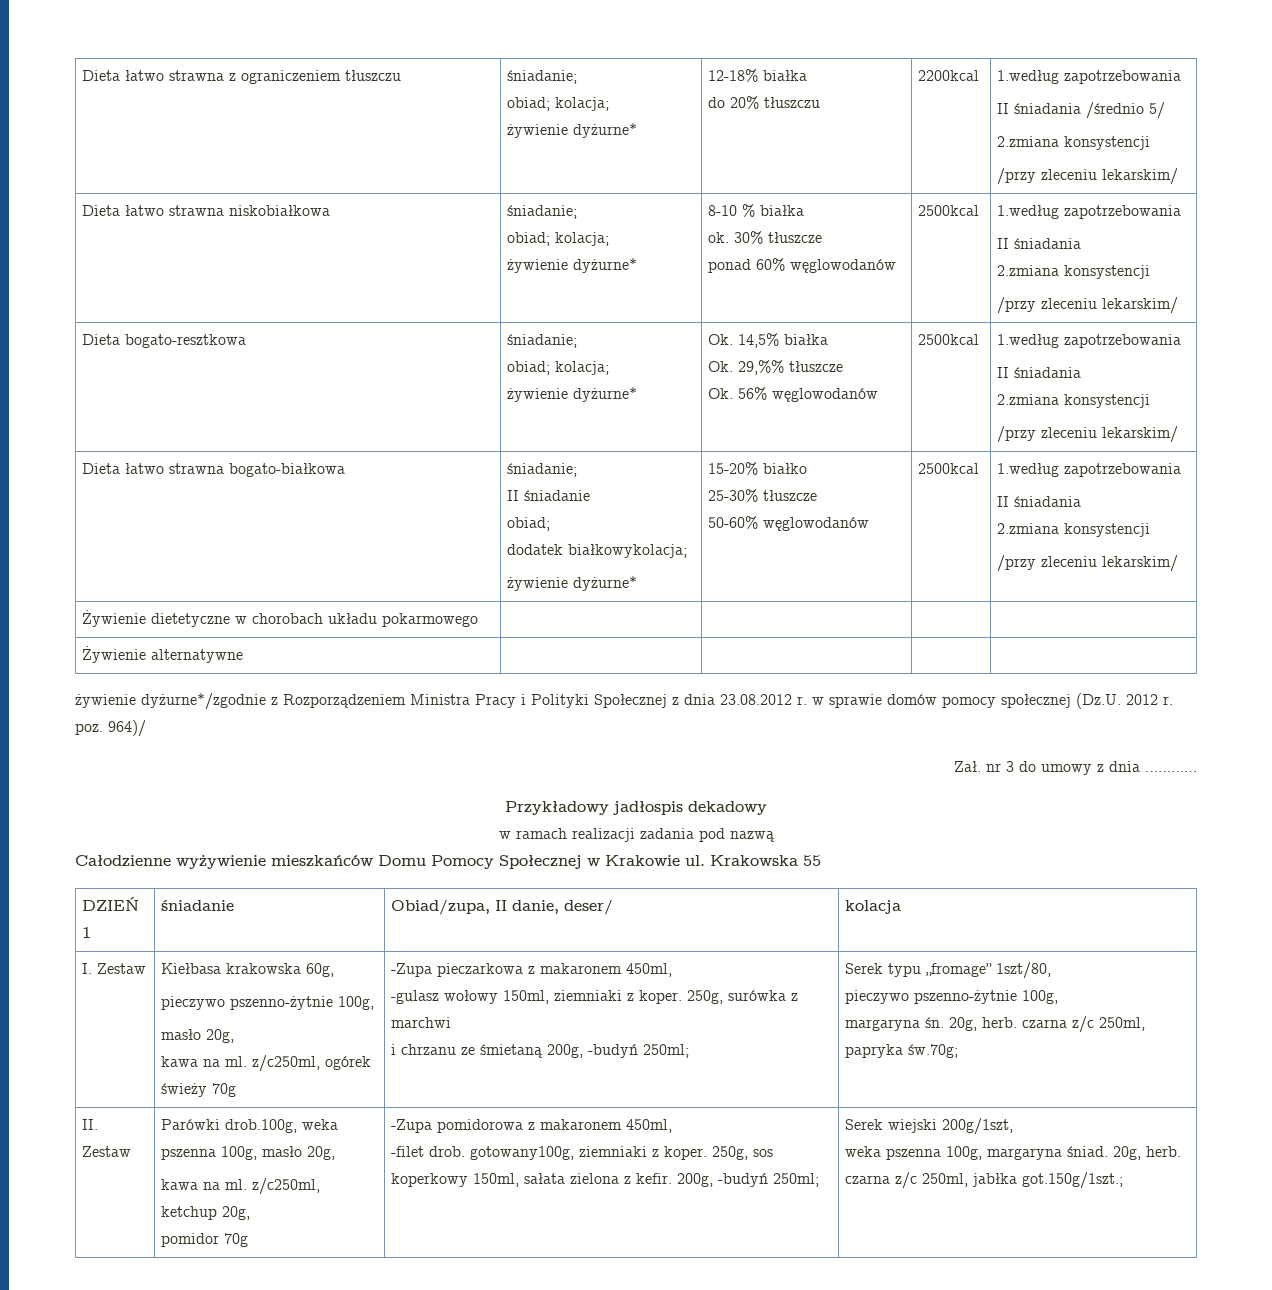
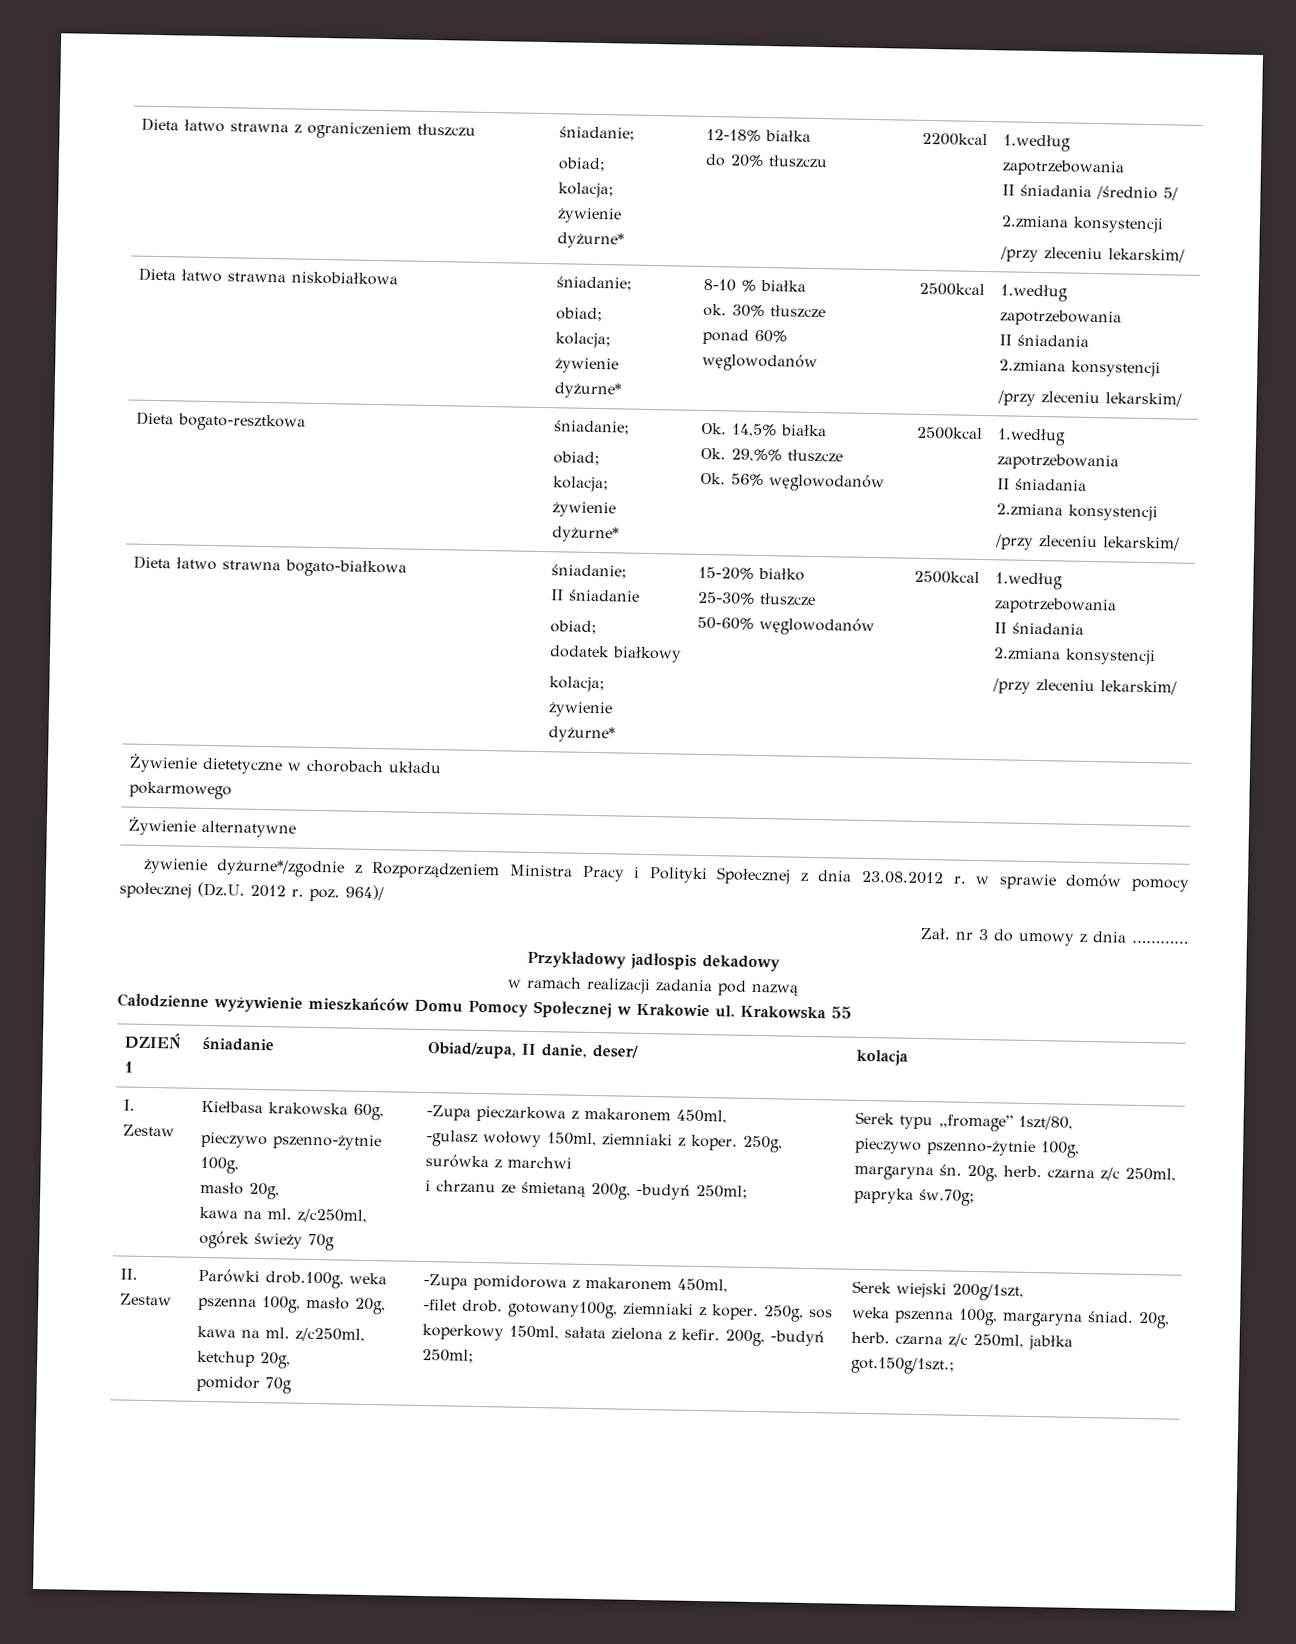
(551, 104) none -> (606, 164) //
(551, 239) none -> (603, 314) //
(551, 368) none -> (600, 458) //
[568,544,688,558] białkowykolacja; -> [611,646,682,663] [548,676,605,693] białkowy // kolacja;

